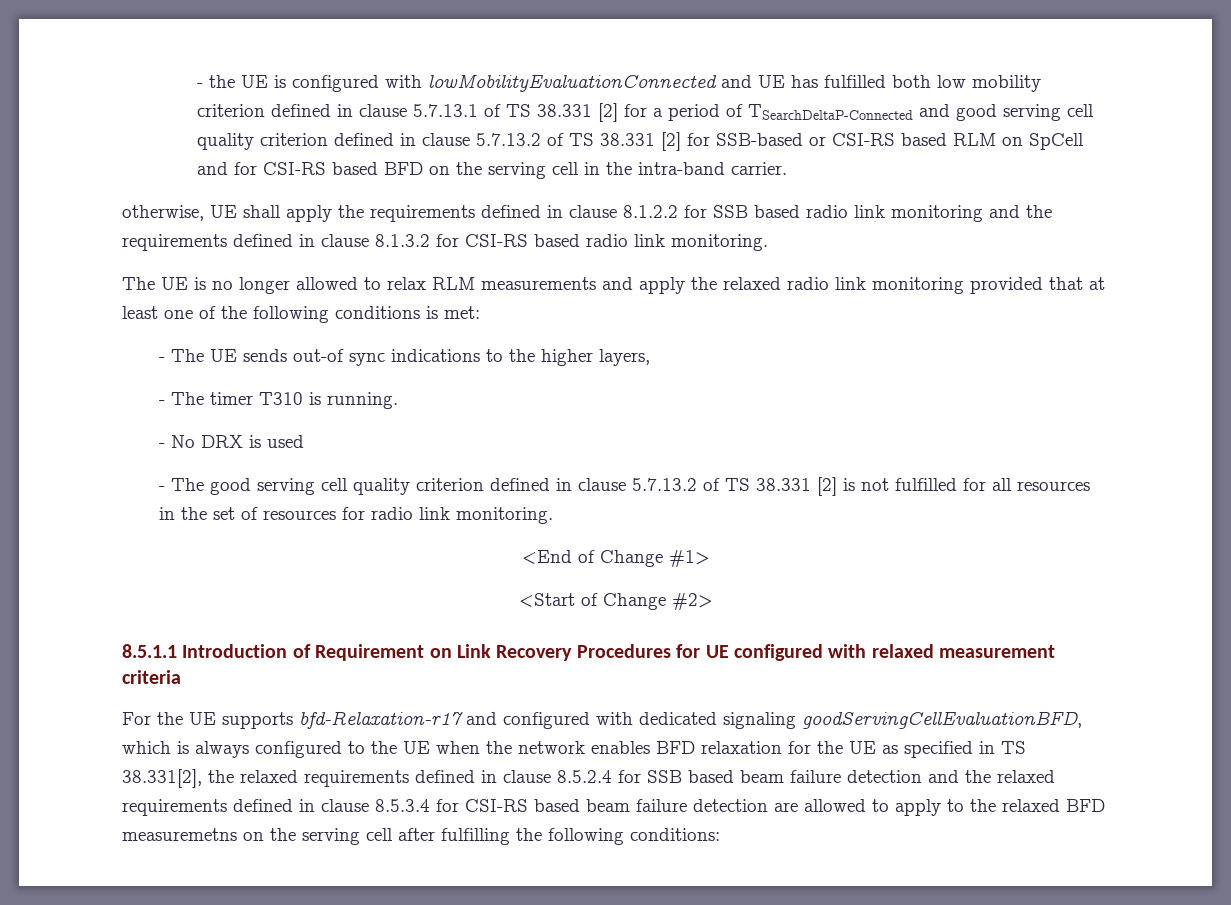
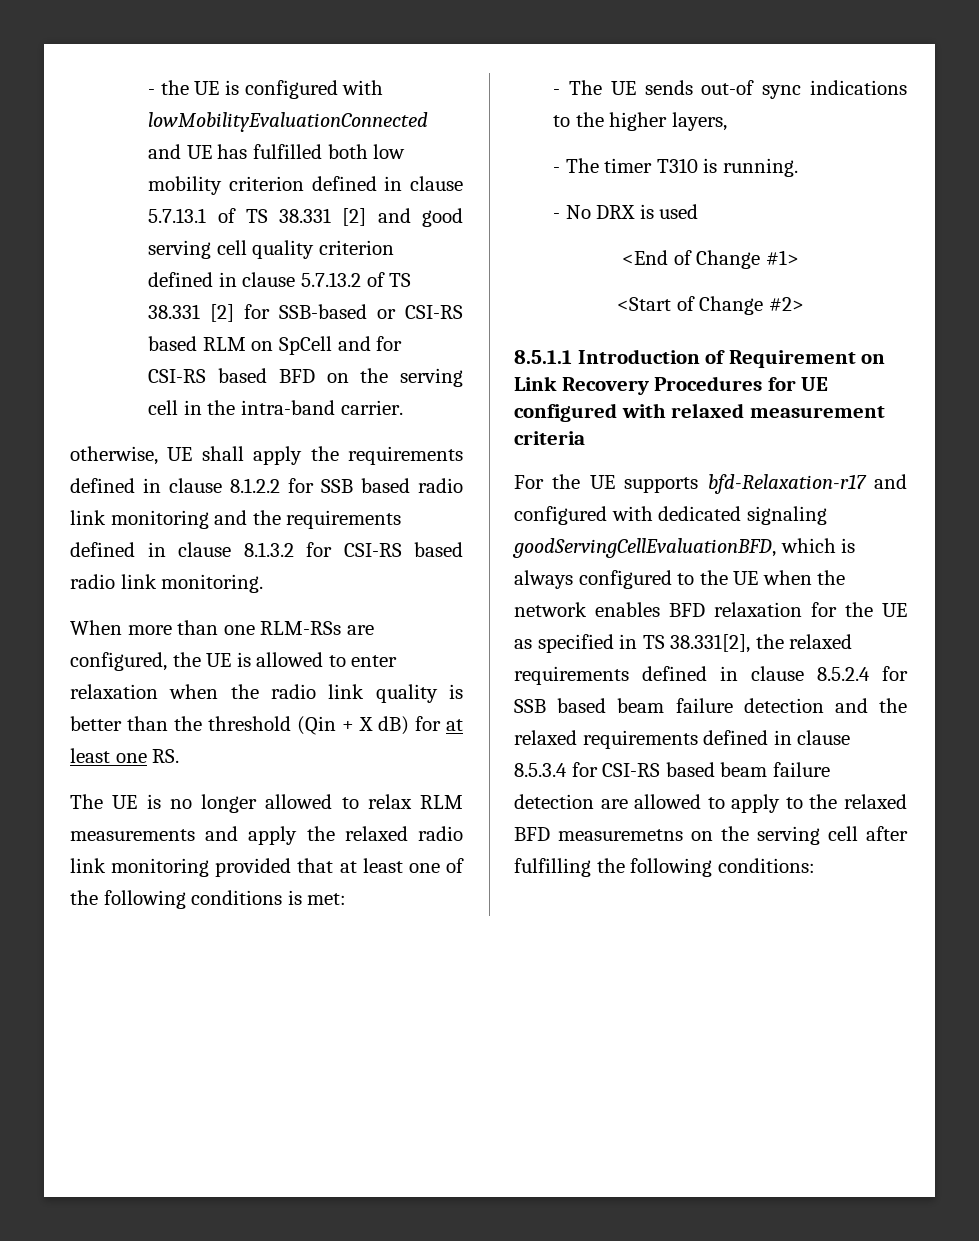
[623,104,913,121] for a period of TSearchDeltaP-Connected -> (367, 217) none
(768, 242) none -> [70,620,374,635] [70,652,398,671] [70,684,463,703] [70,716,463,735] [70,748,180,763] // When more than one RLM-RSs are configured, the UE is allowed to enter relaxation when the radio link quality is better than the threshold (Qin + X dB) for at least one RS.
[159,477,1091,496] [159,507,554,524] // - The good serving cell quality criterion defined in clause 5.7.13.2 of TS 38.331 [2] is not fulfilled for all resources in the set of resources for radio link monitoring. -> (699, 211) none

